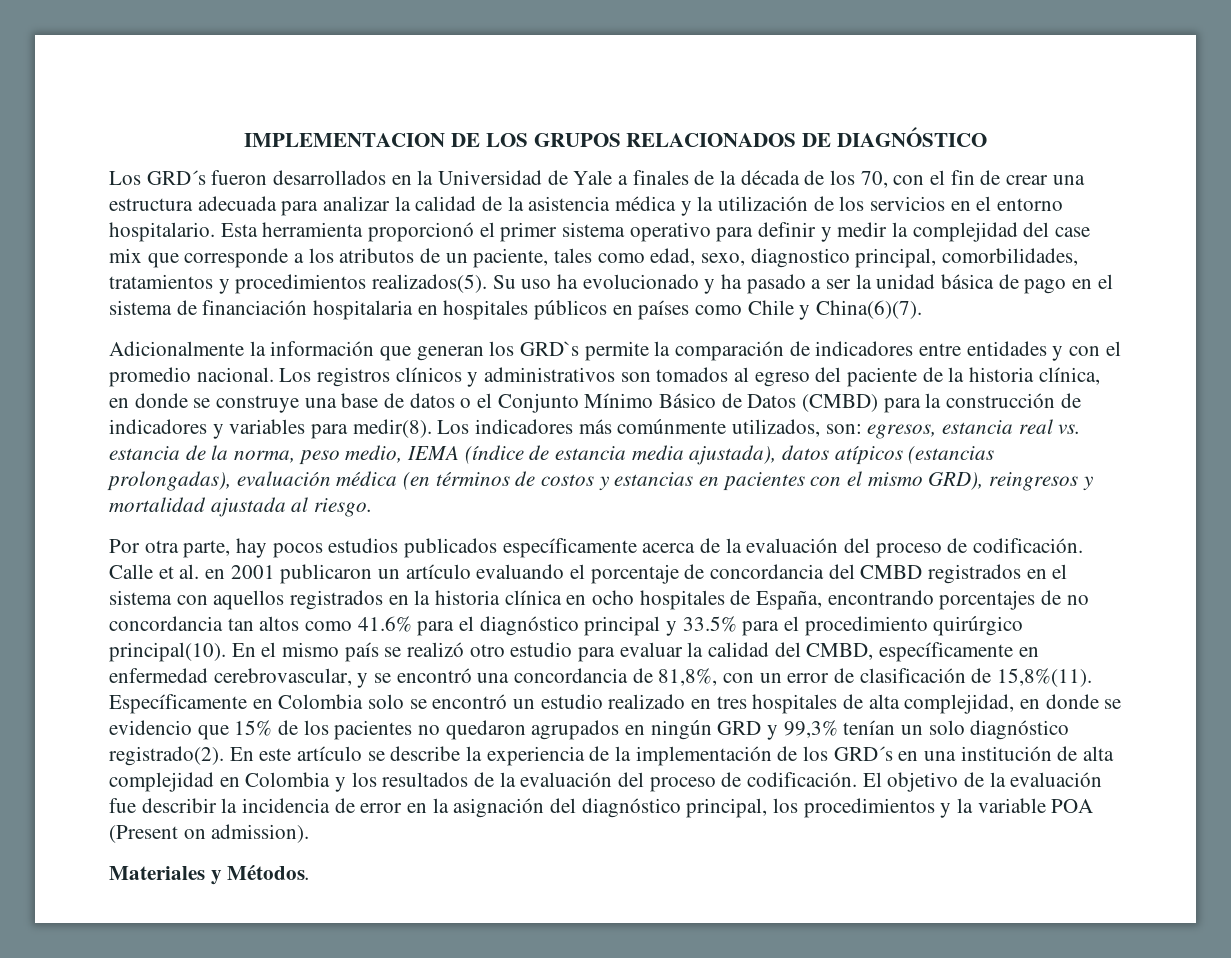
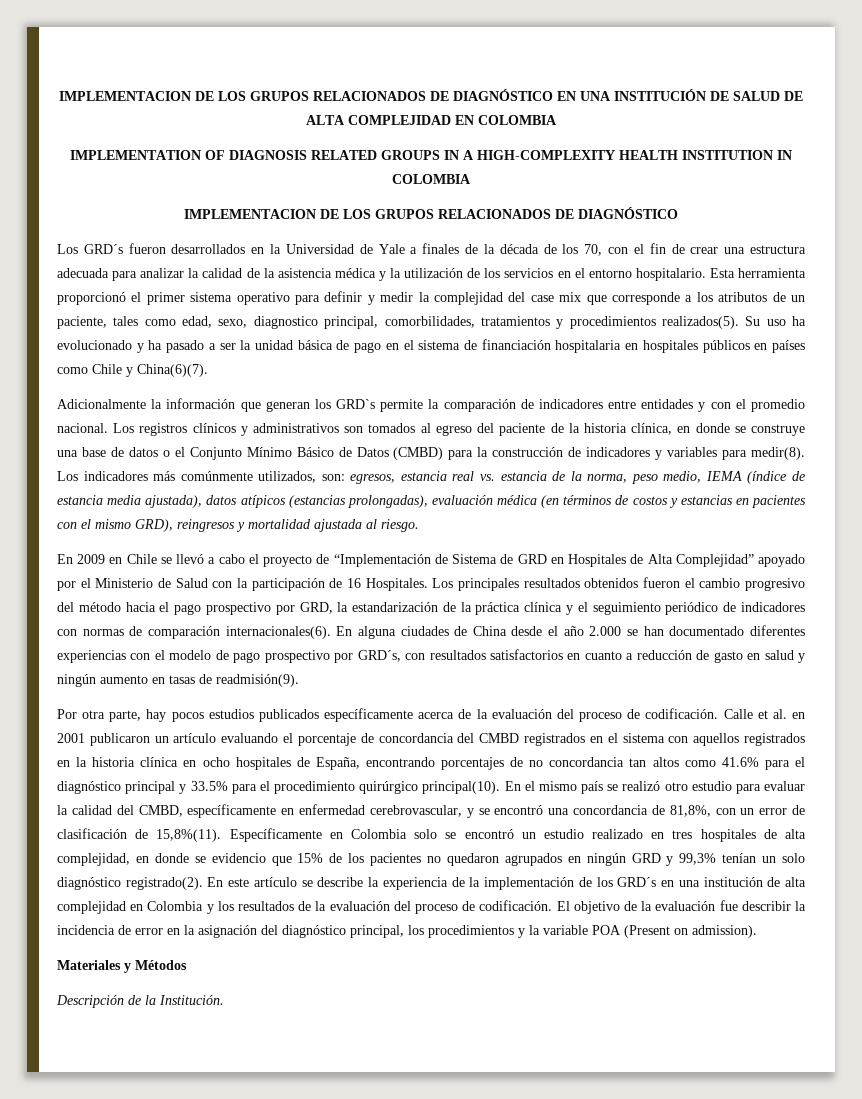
[244,127,987,147] IMPLEMENTACION DE LOS GRUPOS RELACIONADOS DE DIAGNÓSTICO -> [59,89,803,101] [306,115,557,125] [70,150,792,160] [392,174,471,184] [184,207,678,219] IMPLEMENTACION DE LOS GRUPOS RELACIONADOS DE DIAGNÓSTICO EN UNA INSTITUCIÓN DE SALUD DE ALTA COMPLEJIDAD EN COLOMBIA // IMPLEMENTATION OF DIAGNOSIS RELATED GROUPS IN A HIGH-COMPLEXITY HEALTH INSTITUTION IN COLOMBIA // IMPLEMENTACION DE LOS GRUPOS RELACIONADOS DE DIAGNÓSTICO
(373, 507) none -> [57,554,805,567] [57,577,805,591] [57,602,805,615] [57,625,805,639] [57,649,806,663] [57,674,299,687] // En 2009 en Chile se llevó a cabo el proyecto de “Implementación de Sistema de GRD en Hospitales de Alta Complejidad” apoyado por el Ministerio de Salud con la participación de 16 Hospitales. Los principales resultados obtenidos fueron el cambio progresivo del método hacia el pago prospectivo por GRD, la estandarización de la práctica clínica y el seguimiento periódico de indicadores con normas de comparación internacionales(6). En alguna ciudades de China desde el año 2.000 se han documentado diferentes experiencias con el modelo de pago prospectivo por GRD´s, con resultados satisfactorios en cuanto a reducción de gasto en salud y ningún aumento en tasas de readmisión(9).
[227,864,311,880] Métodos. -> [135,960,187,970] [56,995,224,1008] Métodos // Descripción de la Institución.

